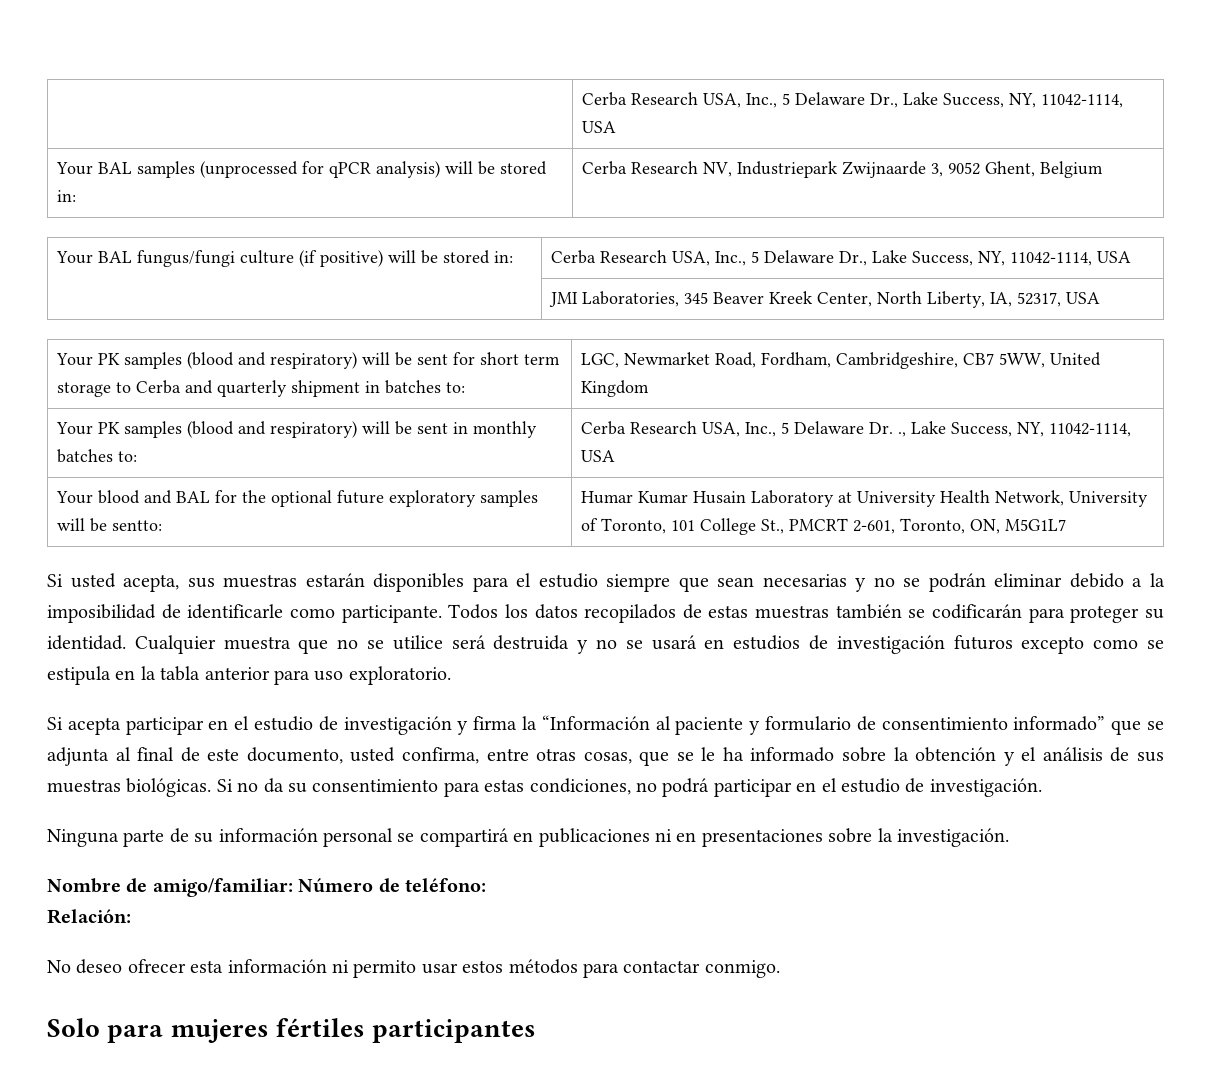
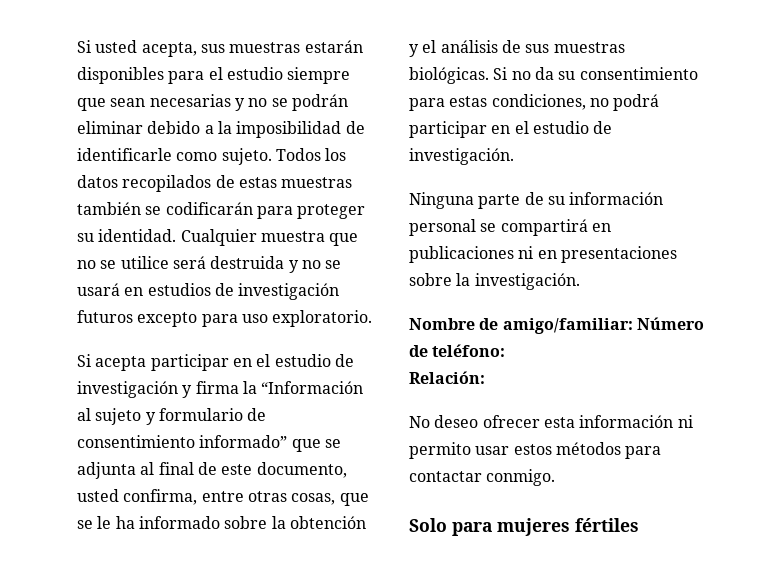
[582,92,1124,108] [582,121,617,133] [56,161,548,178] [57,190,77,202] [582,161,1104,178] [56,250,514,267] [551,250,1132,266] [549,291,1101,308] [56,352,561,369] [57,380,466,397] [581,352,1102,369] [581,380,650,397] [56,421,538,438] [57,449,138,463] [581,421,1132,437] [581,450,616,462] [56,490,539,507] [57,518,163,532] [581,490,1149,507] [581,518,1067,535] | Cerba Research USA, Inc., 5 Delaware Dr., Lake Success, NY, 11042-1114, USA // Your BAL samples (unprocessed for qPCR analysis) will be stored in: | Cerba Research NV, Industriepark Zwijnaarde 3, 9052 Ghent, Belgium // Your BAL fungus/fungi culture (if positive) will be stored in: | Cerba Research USA, Inc., 5 Delaware Dr., Lake Success, NY, 11042-1114, USA // | JMI Laboratories, 345 Beaver Kreek Center, North Liberty, IA, 52317, USA // Your PK samples (blood and respiratory) will be sent for short term storage to Cerba and quarterly shipment in batches to: | LGC, Newmarket Road, Fordham, Cambridgeshire, CB7 5WW, United Kingdom // Your PK samples (blood and respiratory) will be sent in monthly batches to: | Cerba Research USA, Inc., 5 Delaware Dr. ., Lake Success, NY, 11042-1114, USA // Your blood and BAL for the optional future exploratory samples will be sentto: | Humar Kumar Husain Laboratory at University Health Network, University of Toronto, 101 College St., PMCRT 2-601, Toronto, ON, M5G1L7 // -> (77, 46) none
[341,605,442,623] participante. -> [221,148,272,165] sujeto.
[1093,639,1164,649] [47,666,270,685] como se estipula en la tabla anterior -> (198, 319) none
[675,717,744,735] paciente -> [95,408,142,425] sujeto
[372,1019,537,1043] participantes -> (639, 525) none

